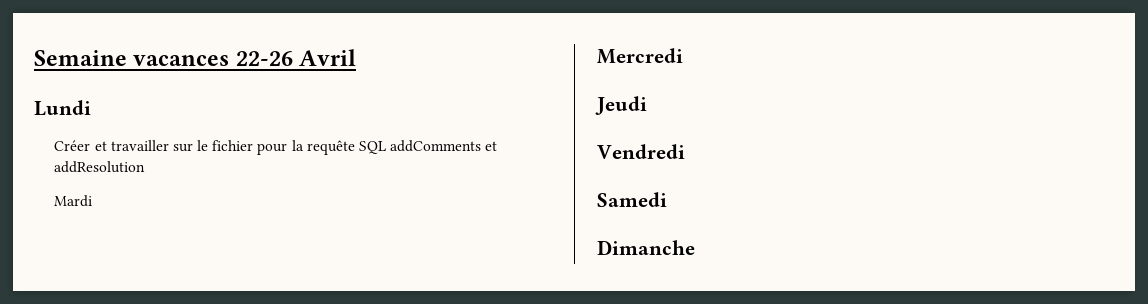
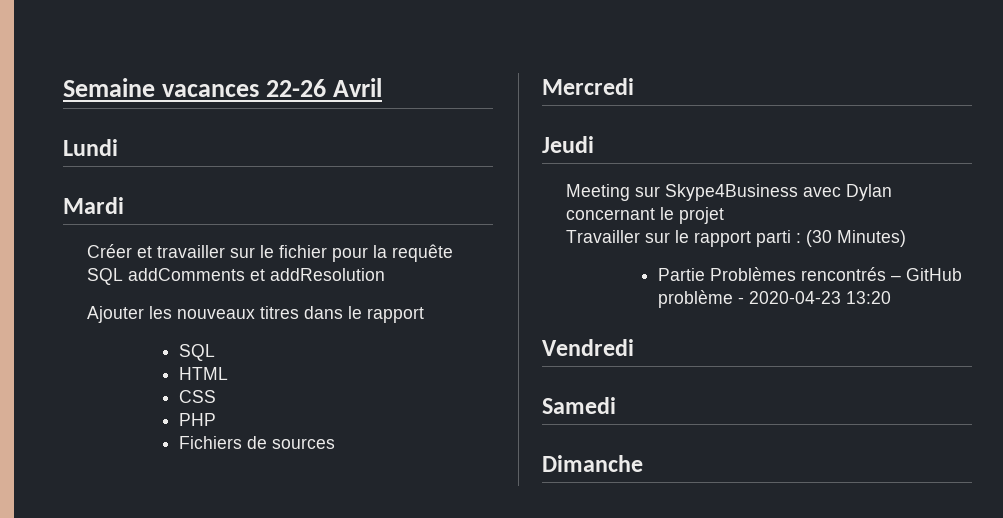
(91, 108) none -> [63,197,124,214] // Mardi
[54,195,93,207] [597,48,683,64] [595,96,647,115] Mardi // Mercredi // Jeudi -> [87,306,425,323] [178,344,215,361] [178,367,228,380] [178,390,216,403] [178,413,216,426] [178,436,335,449] [542,78,634,95] [542,136,594,153] [566,184,893,201] [566,207,725,224] [566,230,907,247] [657,267,962,281] [657,290,891,308] Ajouter les nouveaux titres dans le rapport // SQL // HTML // CSS // PHP // Fichiers de sources // Mercredi // Jeudi // Meeting sur Skype4Business avec Dylan concernant le projet // Travailler sur le rapport parti : (30 Minutes) // Partie Problèmes rencontrés – GitHub problème - 2020-04-23 13:20

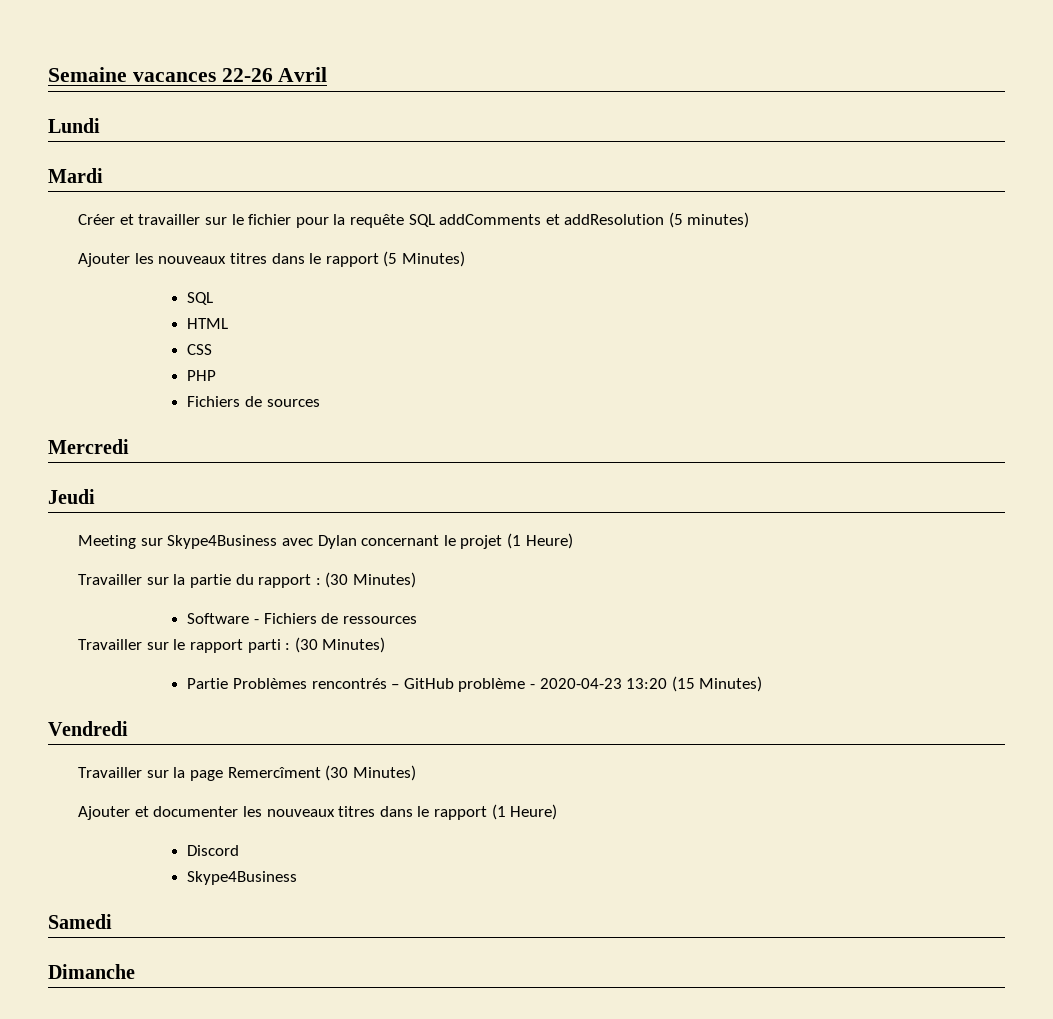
(386, 274) none -> [668,212,750,228] (5 minutes)
(425, 315) none -> [383,251,465,267] (5 Minutes)
(725, 215) none -> [506,533,573,549] [78,572,416,588] [187,613,417,624] (1 Heure) // Travailler sur la partie du rapport : (30 Minutes) // Software - Fichiers de ressources
(891, 297) none -> [671,676,763,692] (15 Minutes)
(634, 347) none -> [78,765,416,781] [78,804,558,820] [187,845,240,856] [187,871,298,885] // Travailler sur la page Remercîment (30 Minutes) // Ajouter et documenter les nouveaux titres dans le rapport (1 Heure) // Discord // Skype4Business

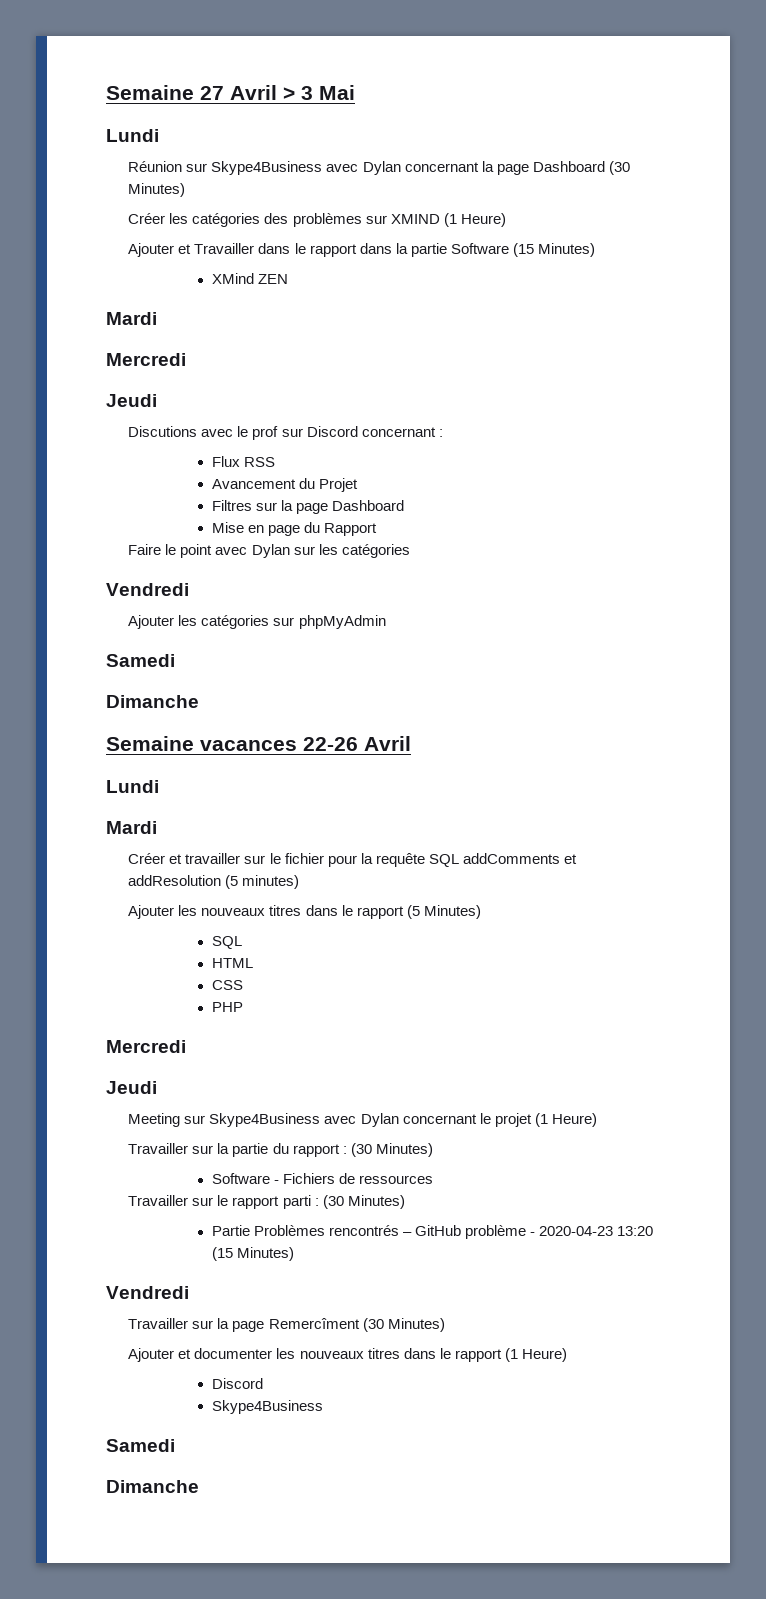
[48,67,127,82] Semaine -> [106,85,355,100] [106,129,159,142] [128,161,630,175] [128,183,186,197] [128,213,506,227] [128,243,595,257] [211,273,288,284] [106,312,157,325] [106,353,186,366] [106,394,157,407] [128,426,443,440] [211,456,275,467] [211,478,358,492] [211,500,404,514] [211,522,377,536] [128,544,410,558] [106,583,189,596] [128,615,386,629] [106,654,175,667] [106,695,199,708] [106,736,194,751] Semaine 27 Avril > 3 Mai // Lundi // Réunion sur Skype4Business avec Dylan concernant la page Dashboard (30 Minutes) // Créer les catégories des problèmes sur XMIND (1 Heure) // Ajouter et Travailler dans le rapport dans la partie Software (15 Minutes) // XMind ZEN // Mardi // Mercredi // Jeudi // Discutions avec le prof sur Discord concernant : // Flux RSS // Avancement du Projet // Filtres sur la page Dashboard // Mise en page du Rapport // Faire le point avec Dylan sur les catégories // Vendredi // Ajouter les catégories sur phpMyAdmin // Samedi // Dimanche // Semaine
[187,396,320,407] // Fichiers de sources -> (243, 1007) none

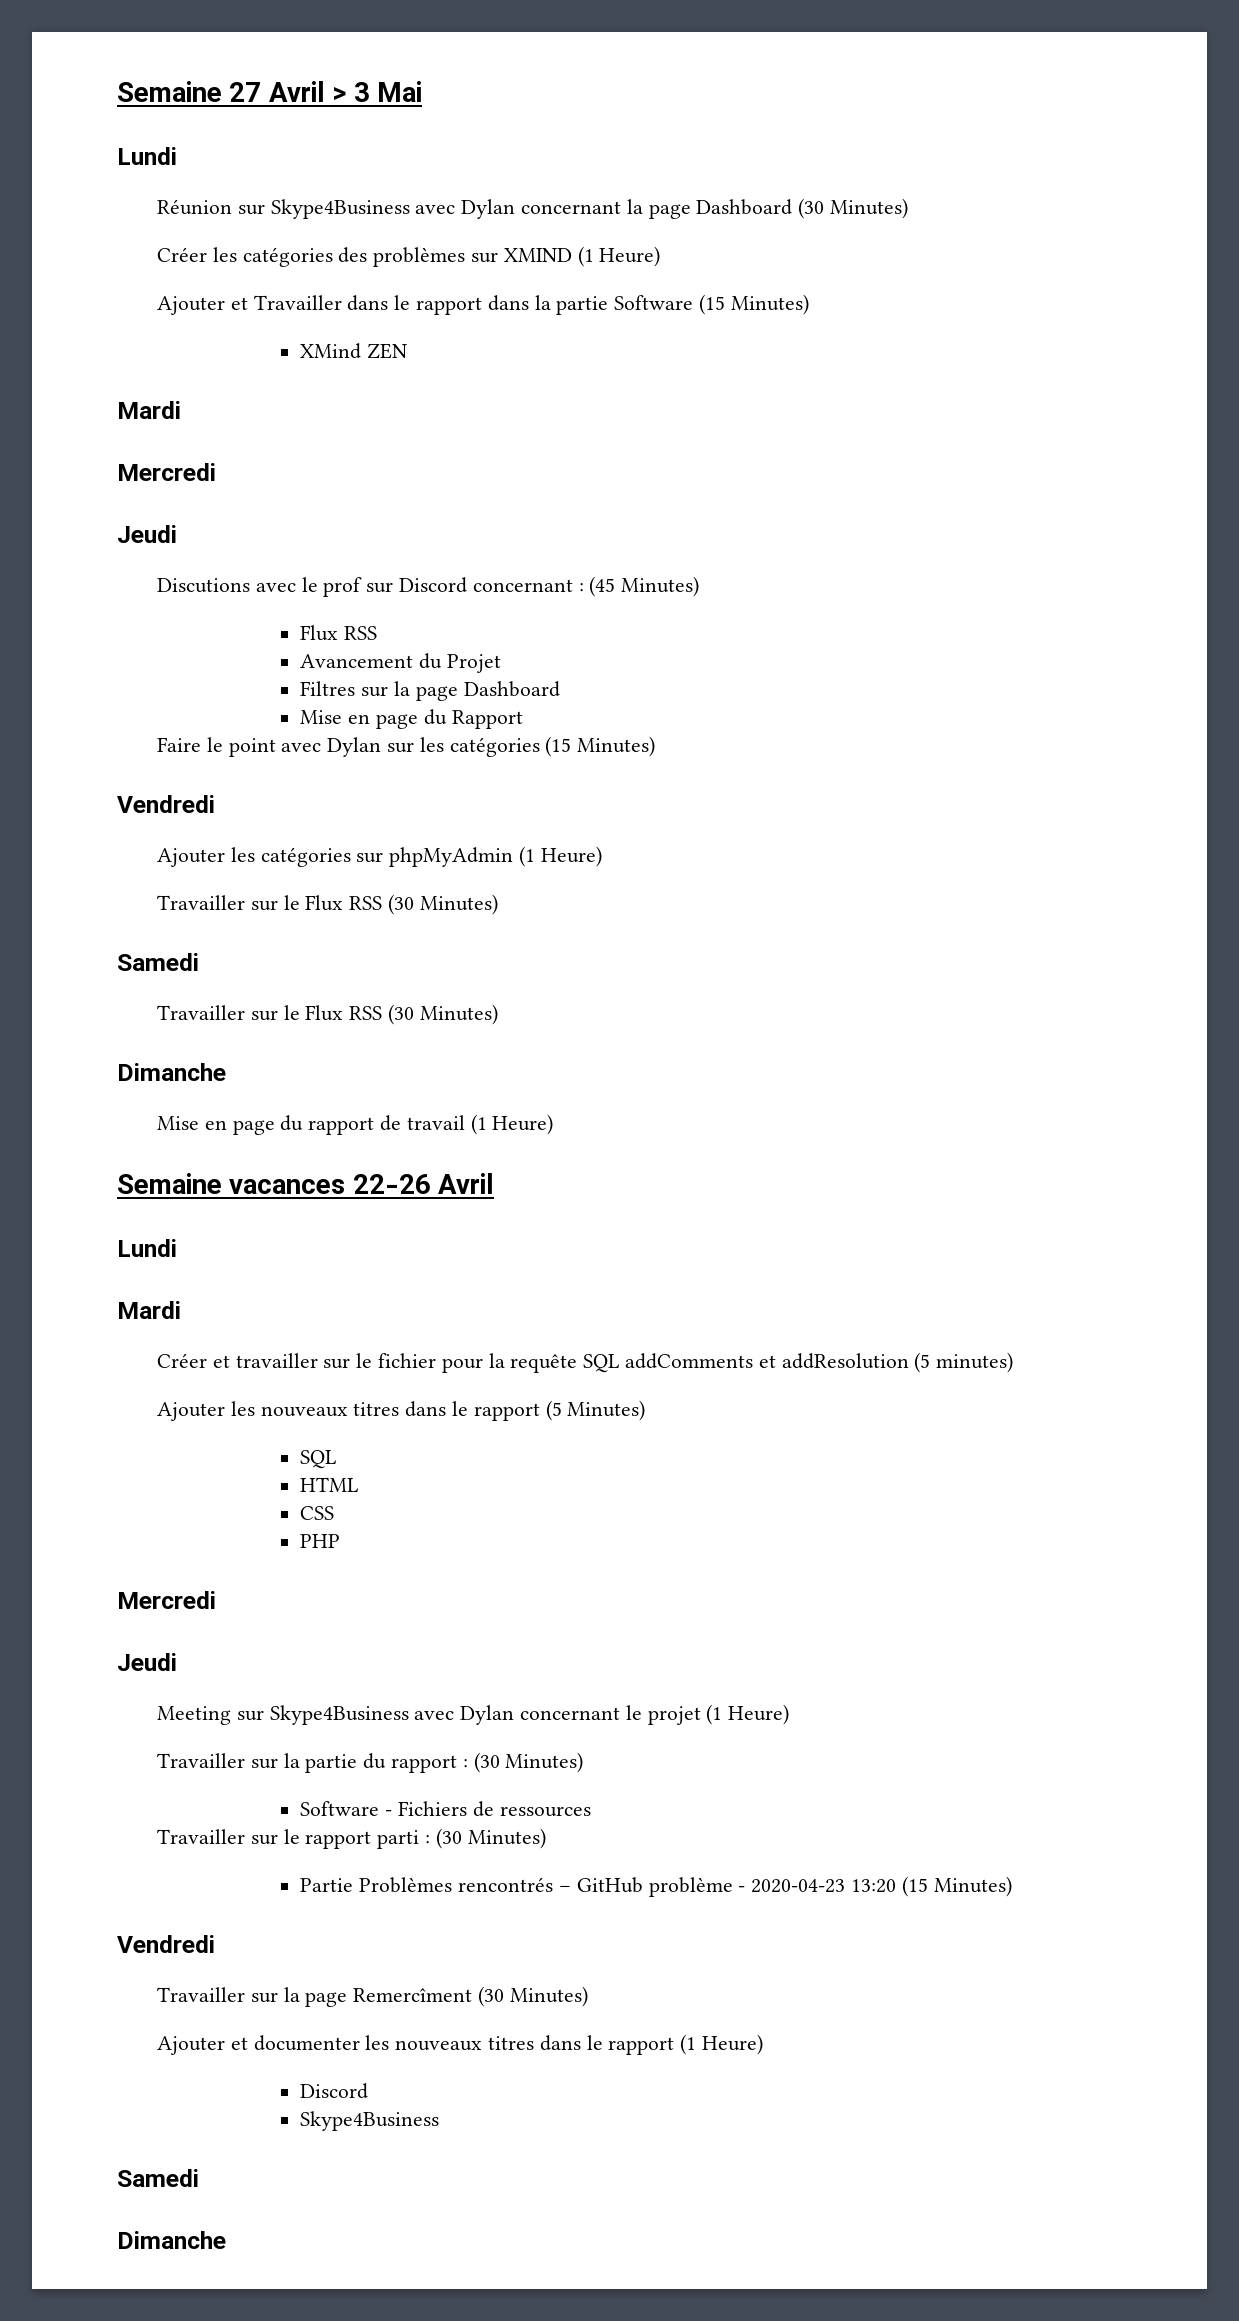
(443, 433) none -> [589,576,700,597] (45 Minutes)
(410, 551) none -> [545,736,656,757] (15 Minutes)
[106,654,175,667] [106,695,199,708] // Samedi // Dimanche -> [518,846,602,867] [156,894,498,915] [117,953,199,971] [156,1004,498,1025] [117,1063,226,1081] [156,1114,554,1135] (1 Heure) // Travailler sur le Flux RSS (30 Minutes) // Samedi // Travailler sur le Flux RSS (30 Minutes) // Dimanche // Mise en page du rapport de travail (1 Heure)

